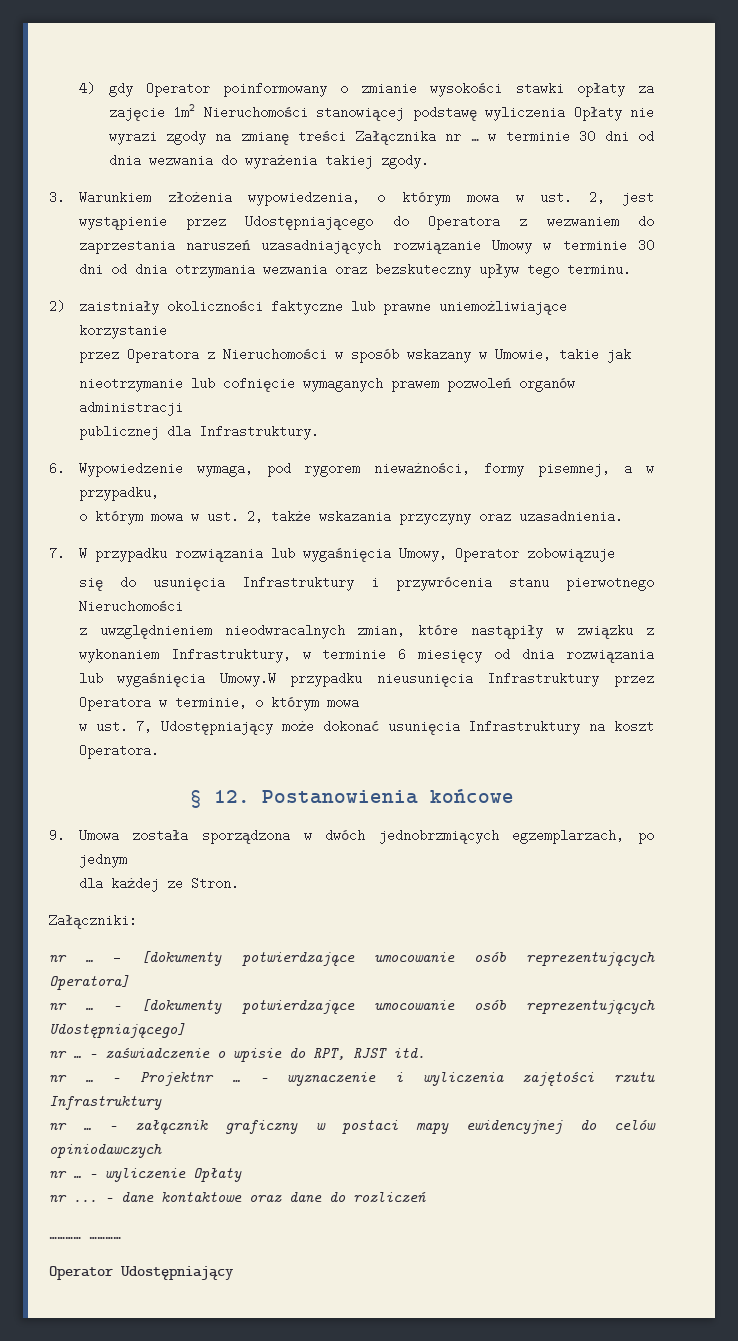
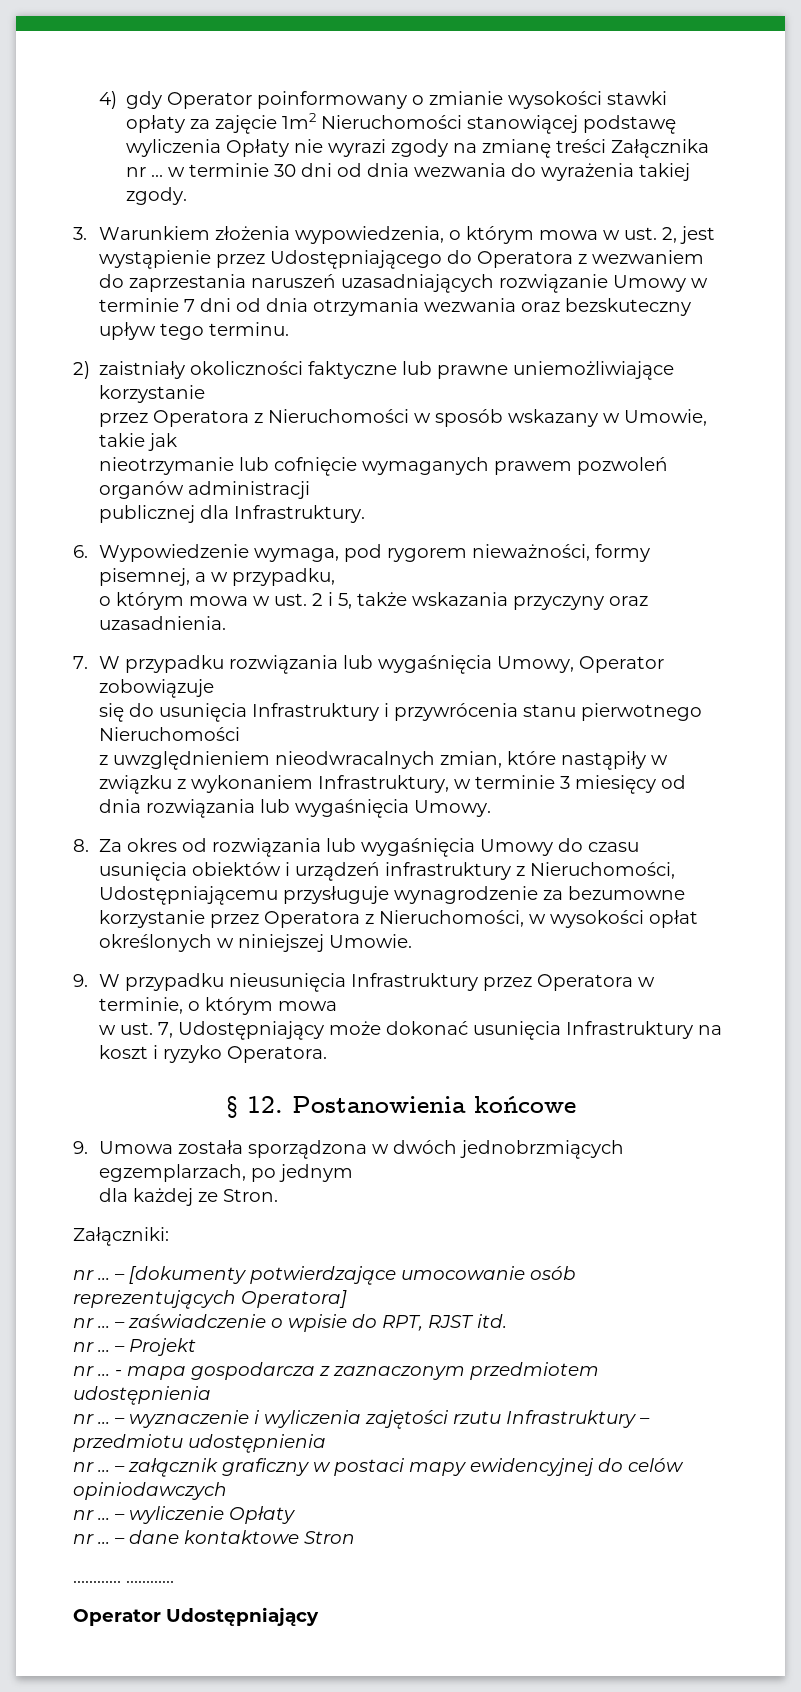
[638,239,654,252] 30 -> [184,299,196,312] 7
[246,510,263,523] 2, -> [312,592,353,609] 2 i 5,
[398,648,407,661] 6 -> [560,776,571,789] 3
[219,672,276,687] Umowy.W -> [414,800,492,817] [73,838,640,857] [99,862,676,881] [99,886,686,905] [99,910,699,928] [99,934,413,952] [73,974,121,987] Umowy. // 8. Za okres od rozwiązania lub wygaśnięcia Umowy do czasu usunięcia obiektów i urządzeń infrastruktury z Nieruchomości, Udostępniającemu przysługuje wynagrodzenie za bezumowne korzystanie przez Operatora z Nieruchomości, w wysokości opłat określonych w niniejszej Umowie. // 9. W
(654, 726) none -> [153,1045,223,1063] i ryzyko
[49,999,655,1014] [49,1023,185,1038] // nr … – [dokumenty potwierdzające umocowanie osób reprezentujących Udostępniającego] -> (347, 1299) none
[140,1072,215,1086] Projektnr -> [129,1338,196,1356] [73,1362,599,1380] [73,1386,211,1405] [73,1414,94,1424] Projekt // nr … - mapa gospodarcza z zaznaczonym przedmiotem udostępnienia // nr
(162, 1103) none -> [639,1418,650,1424] [73,1434,326,1453] – przedmiotu udostępnienia
[249,1192,426,1202] oraz dane do rozliczeń -> [304,1531,355,1544] Stron

